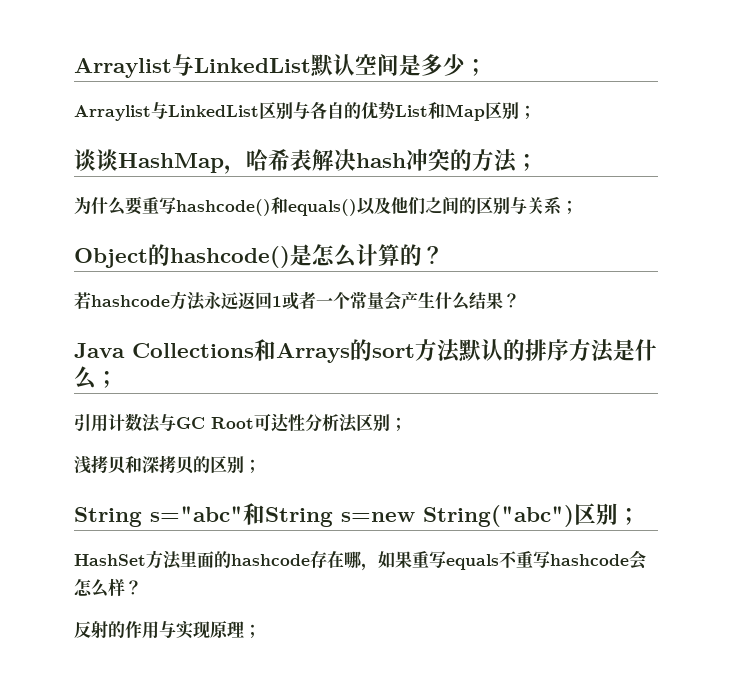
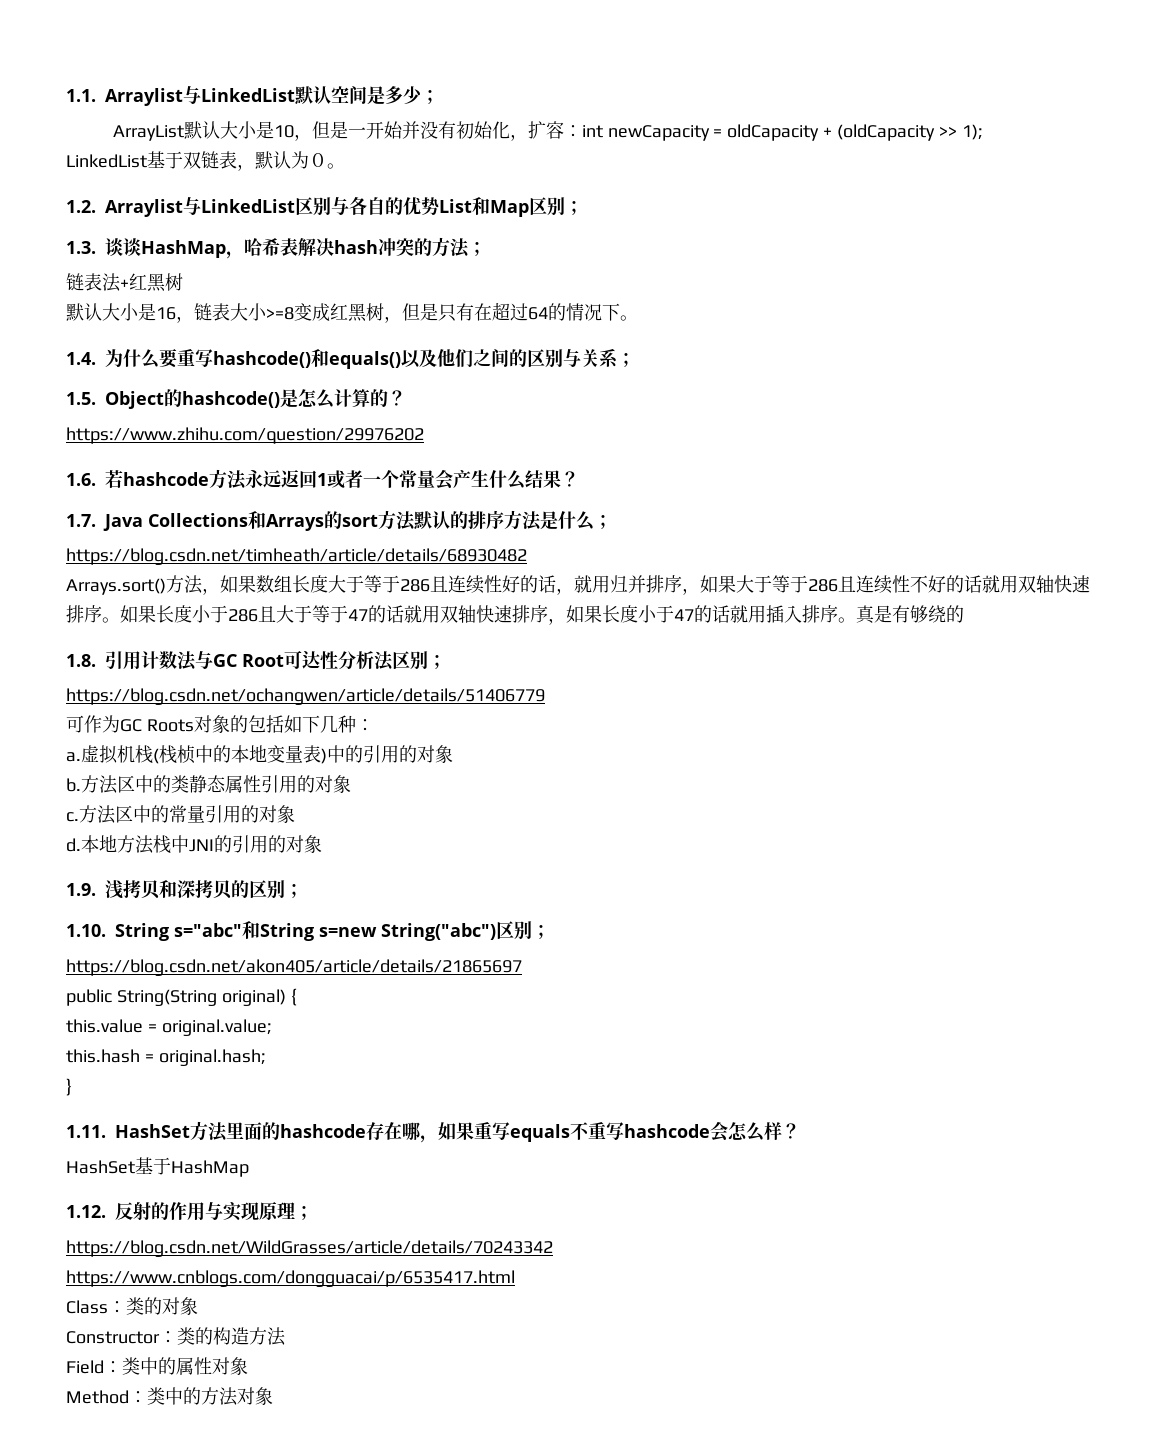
(74, 68) none -> [66,89,96,102] 1.1.
(487, 67) none -> [112,121,983,141] [66,151,345,171] [66,200,96,213] ArrayList默认大小是10，但是一开始并没有初始化，扩容：int newCapacity = oldCapacity + (oldCapacity >> 1); // LinkedList基于双链表，默认为０。 // 1.2.
(536, 112) none -> [66,241,96,254] 1.3.
(538, 162) none -> [66,273,183,292] [66,302,638,323] [66,352,96,365] 链表法+红黑树 // 默认大小是16，链表大小>=8变成红黑树，但是只有在超过64的情况下。 // 1.4.
(578, 207) none -> [66,392,96,405] 1.5.
(444, 255) none -> [66,427,424,444] [66,473,96,486] https://www.zhihu.com/question/29976202 // 1.6.
(520, 300) none -> [66,514,96,527] 1.7.
(118, 379) none -> [66,548,527,565] [66,575,1090,595] [66,605,964,625] [66,654,96,667] https://blog.csdn.net/timheath/article/details/68930482 // Arrays.sort()方法，如果数组长度大于等于286且连续性好的话，就用归并排序，如果大于等于286且连续性不好的话就用双轴快速排序。如果长度小于286且大于等于47的话就用双轴快速排序，如果长度小于47的话就用插入排序。真是有够绕的 // 1.8.
(407, 424) none -> [66,688,545,705] [66,715,374,733] [66,745,453,764] [66,775,351,794] [66,805,295,824] [66,835,322,854] [66,883,96,896] https://blog.csdn.net/ochangwen/article/details/51406779 // 可作为GC Roots对象的包括如下几种： // a.虚拟机栈(栈桢中的本地变量表)中的引用的对象 // b.方法区中的类静态属性引用的对象 // c.方法区中的常量引用的对象 // d.本地方法栈中JNI的引用的对象 // 1.9.
(261, 466) none -> [66,924,106,937] 1.10.
(640, 516) none -> [66,959,522,976] [66,988,297,1006] [66,1019,272,1036] [66,1049,266,1066] [66,1078,72,1096] [66,1125,106,1138] https://blog.csdn.net/akon405/article/details/21865697 // public String(String original) { // this.value = original.value; // this.hash = original.hash; // } // 1.11.
(142, 587) none -> [66,1157,249,1177] [66,1205,106,1218] HashSet基于HashMap // 1.12.
(261, 631) none -> [66,1240,553,1257] [66,1270,515,1287] [66,1297,198,1315] [66,1327,286,1346] [66,1357,248,1375] [66,1387,273,1406] // https://blog.csdn.net/WildGrasses/article/details/70243342 // https://www.cnblogs.com/dongguacai/p/6535417.html // Class：类的对象 // Constructor：类的构造方法 // Field：类中的属性对象 // Method：类中的方法对象

